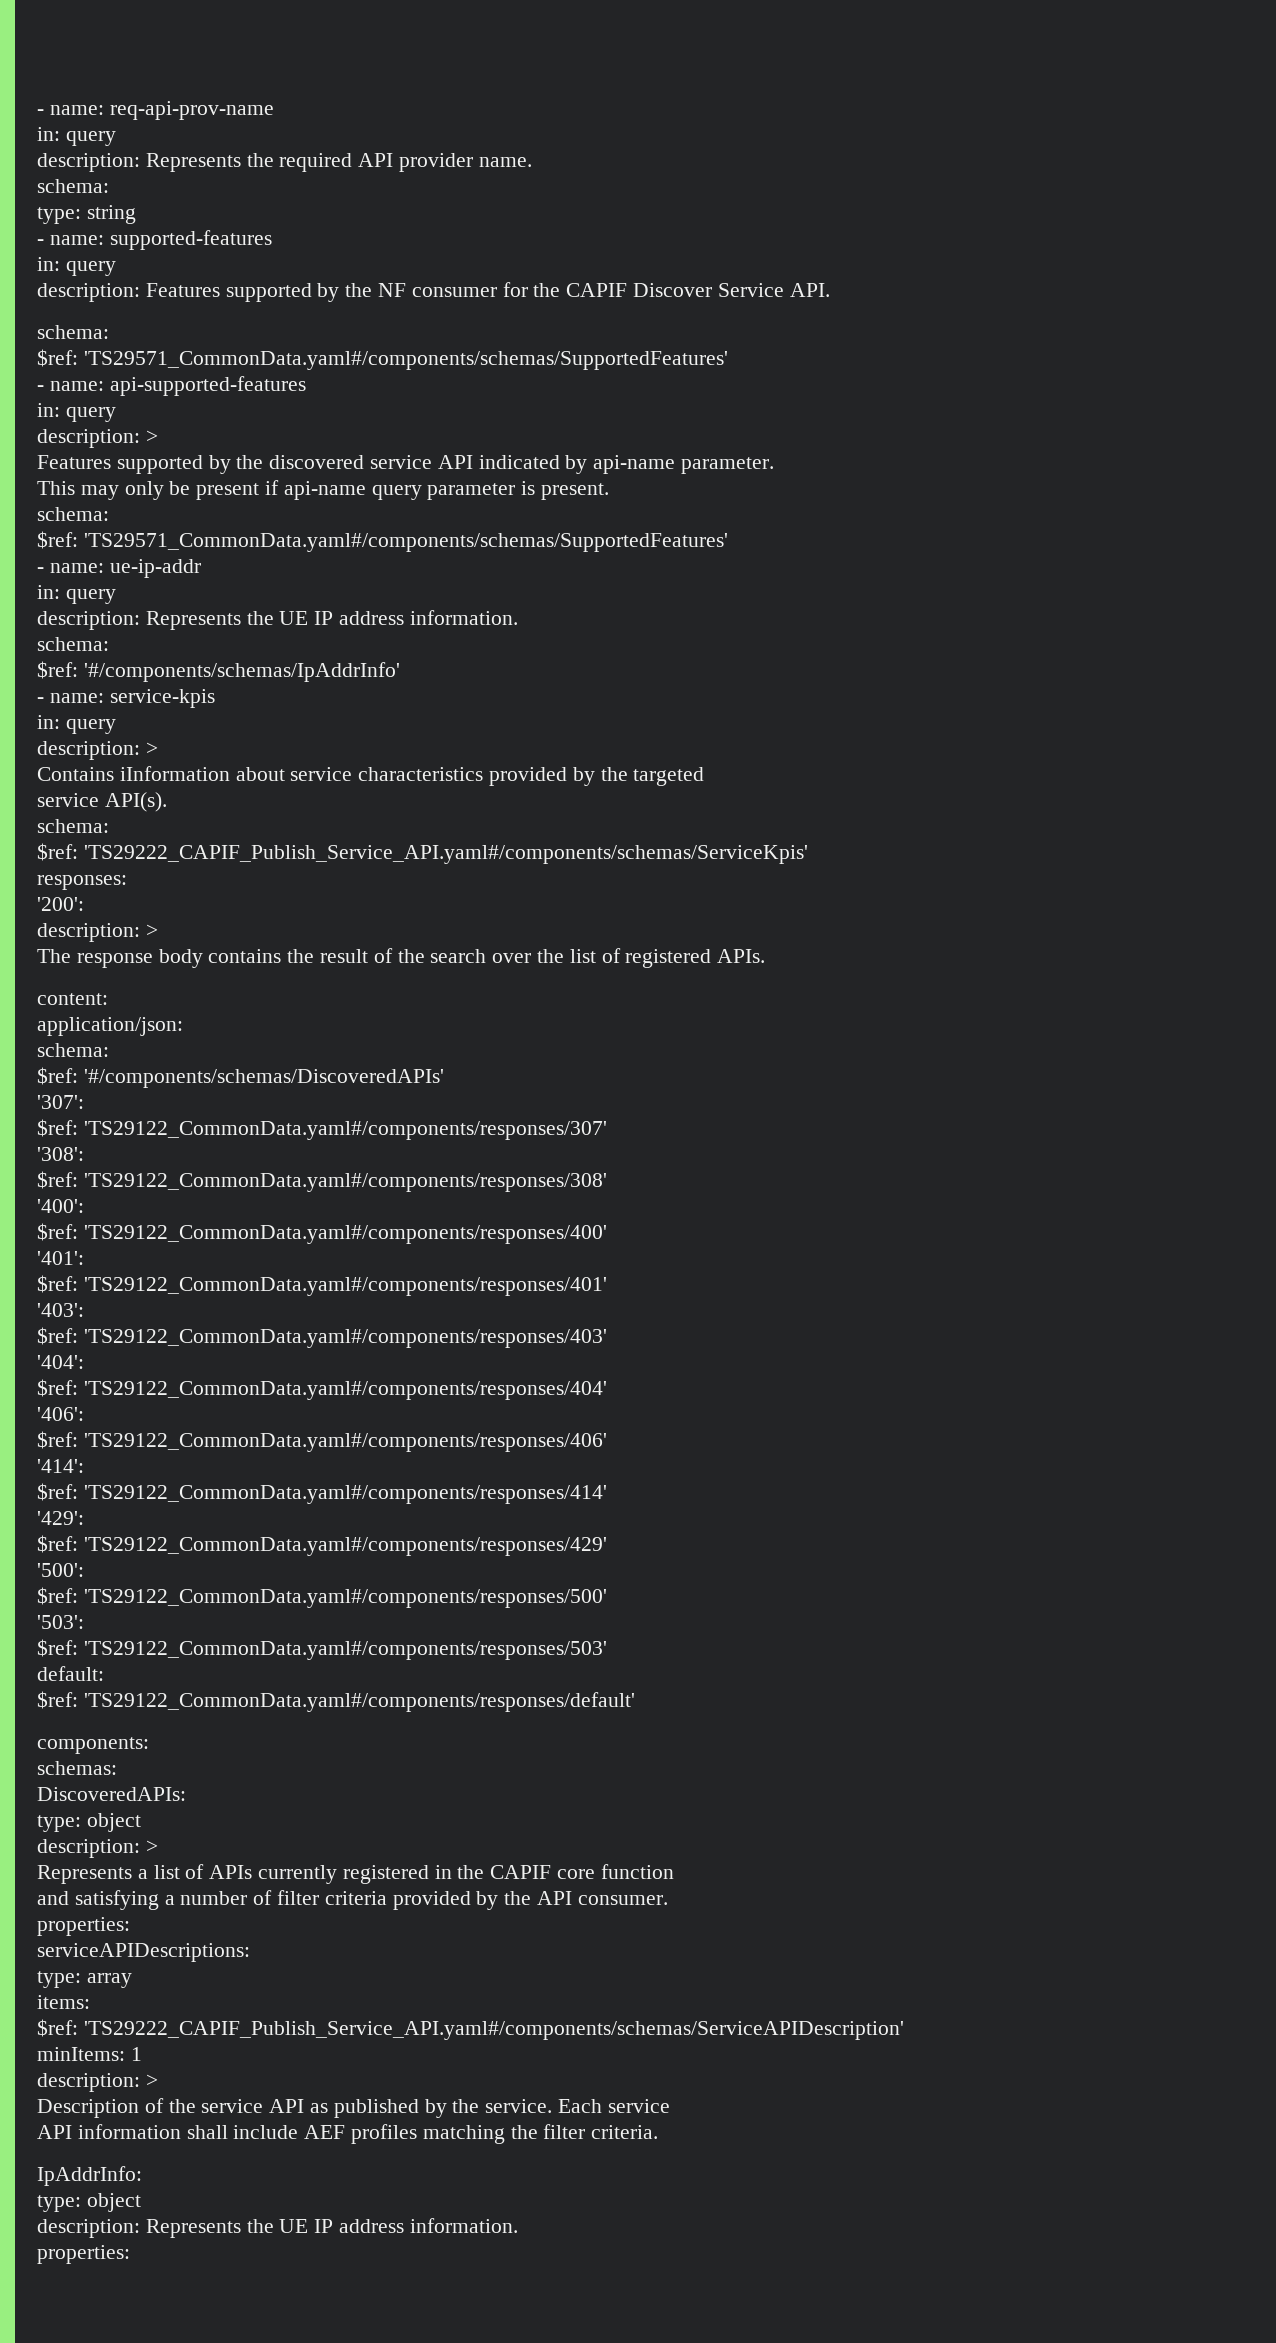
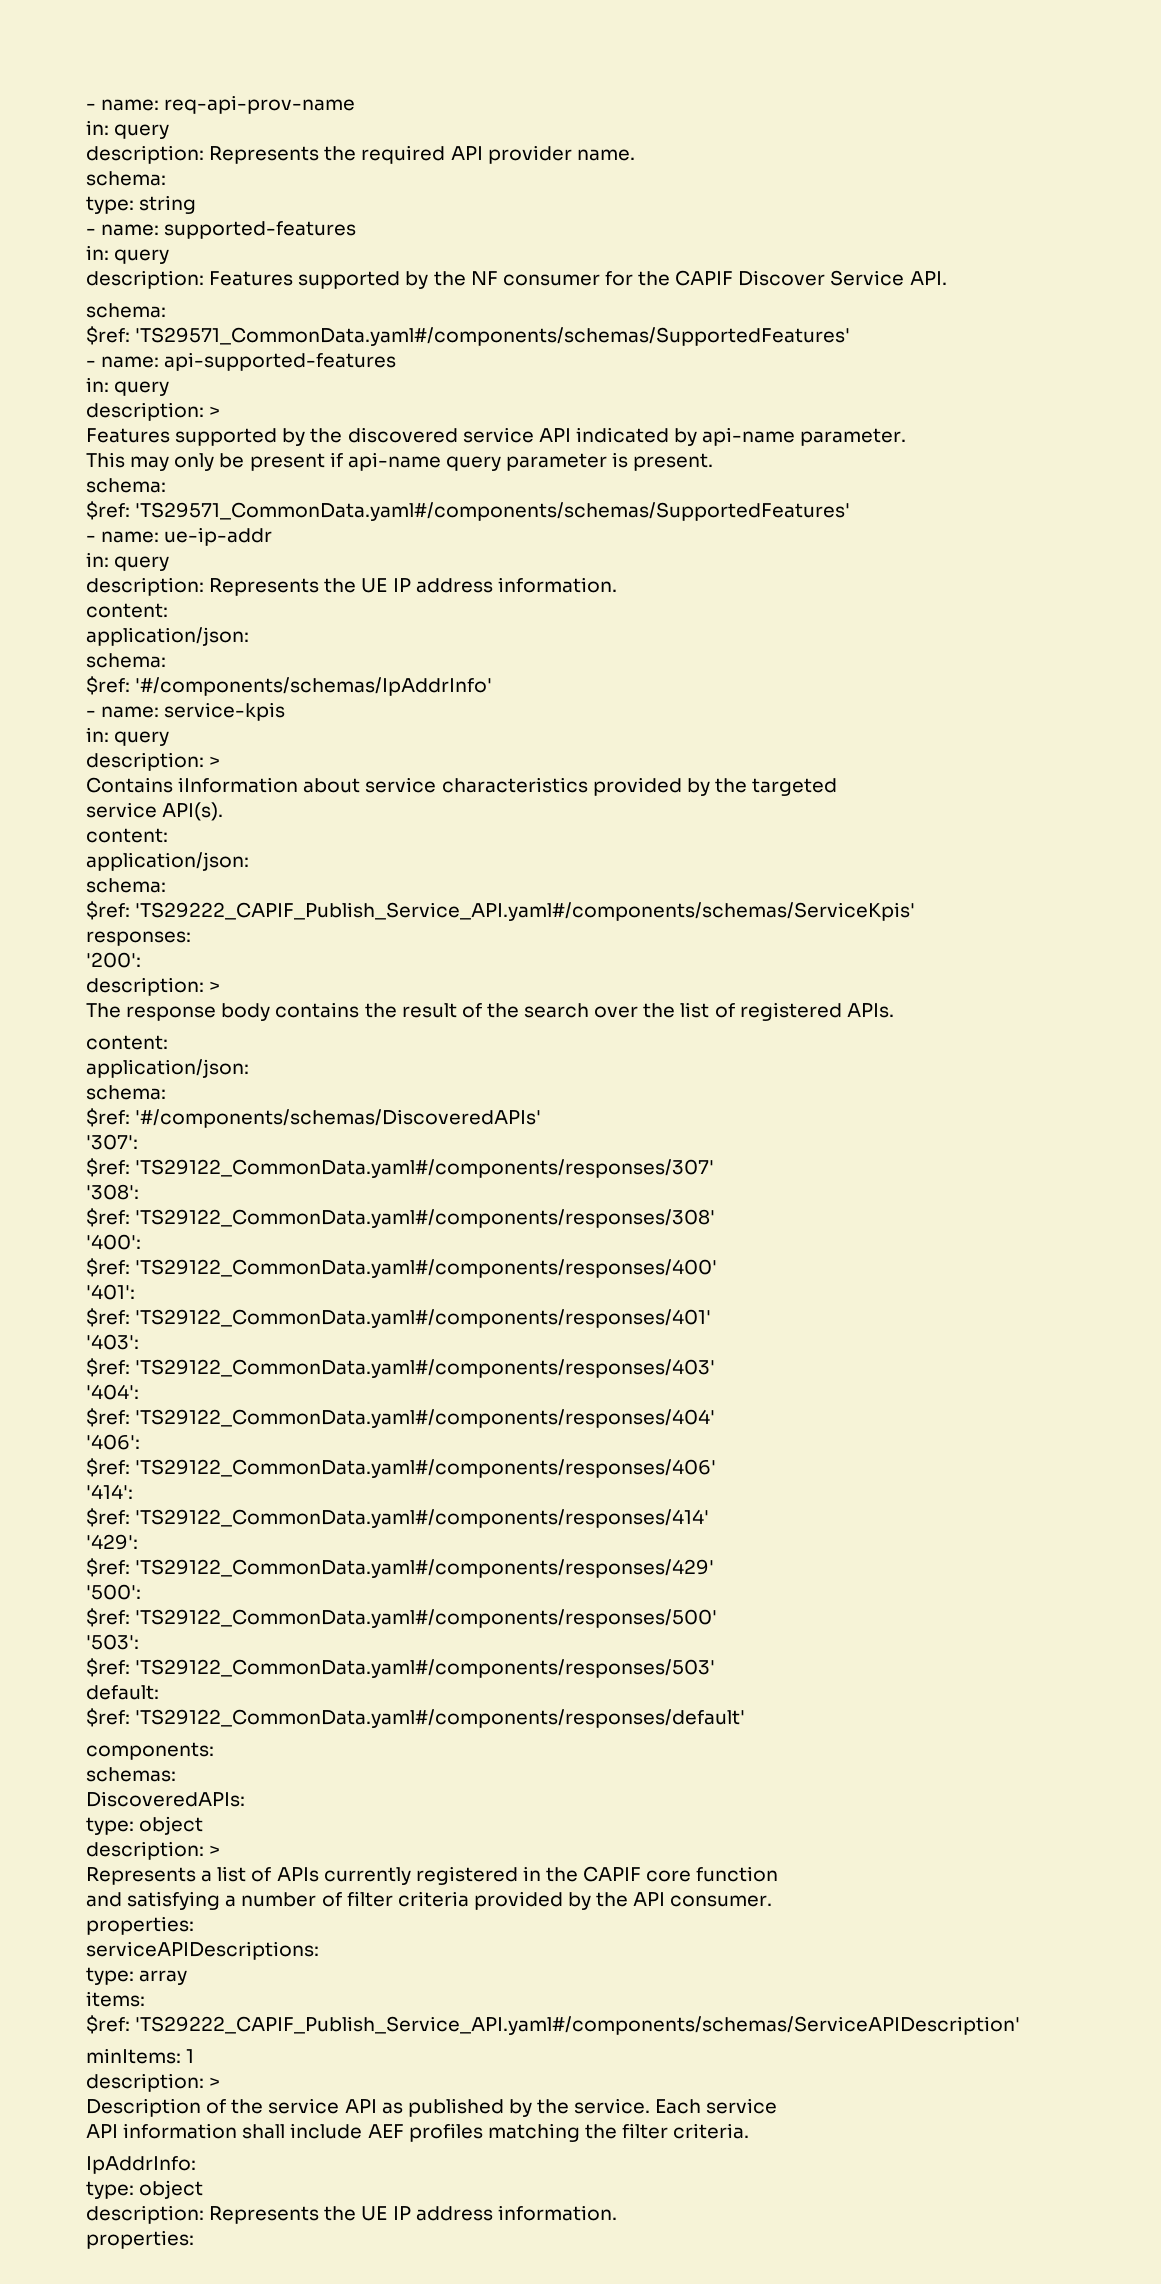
(518, 617) none -> [86,603,168,618] [86,627,249,646] // content: // application/json:
(167, 802) none -> [86,828,168,843] [86,852,249,871] // content: // application/json:

